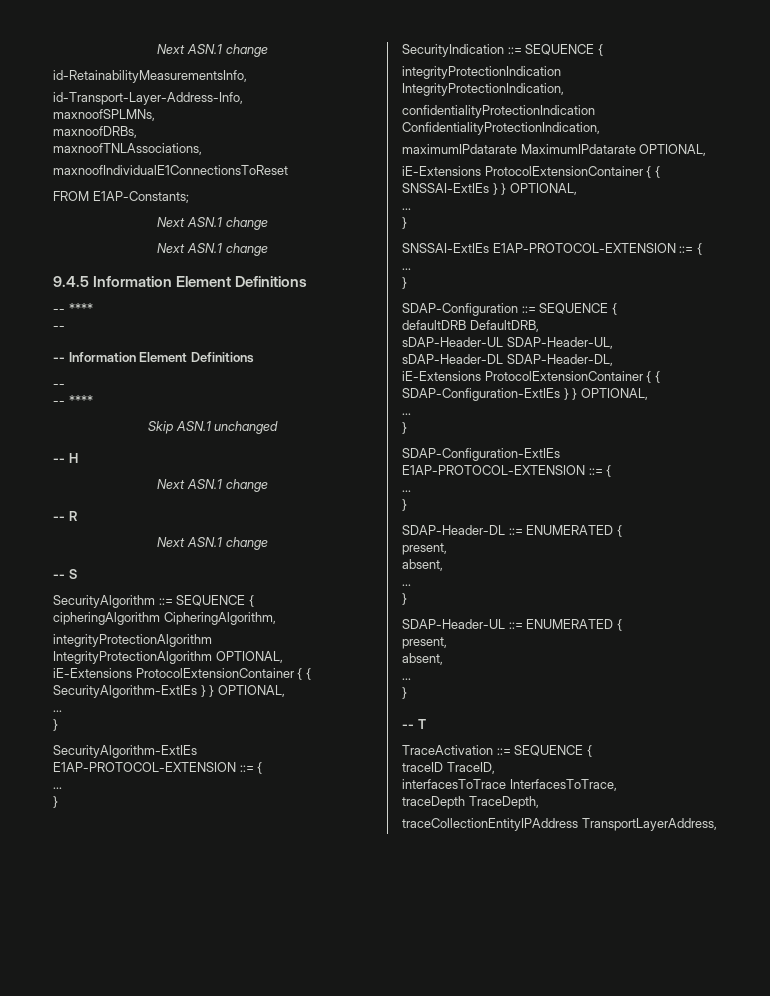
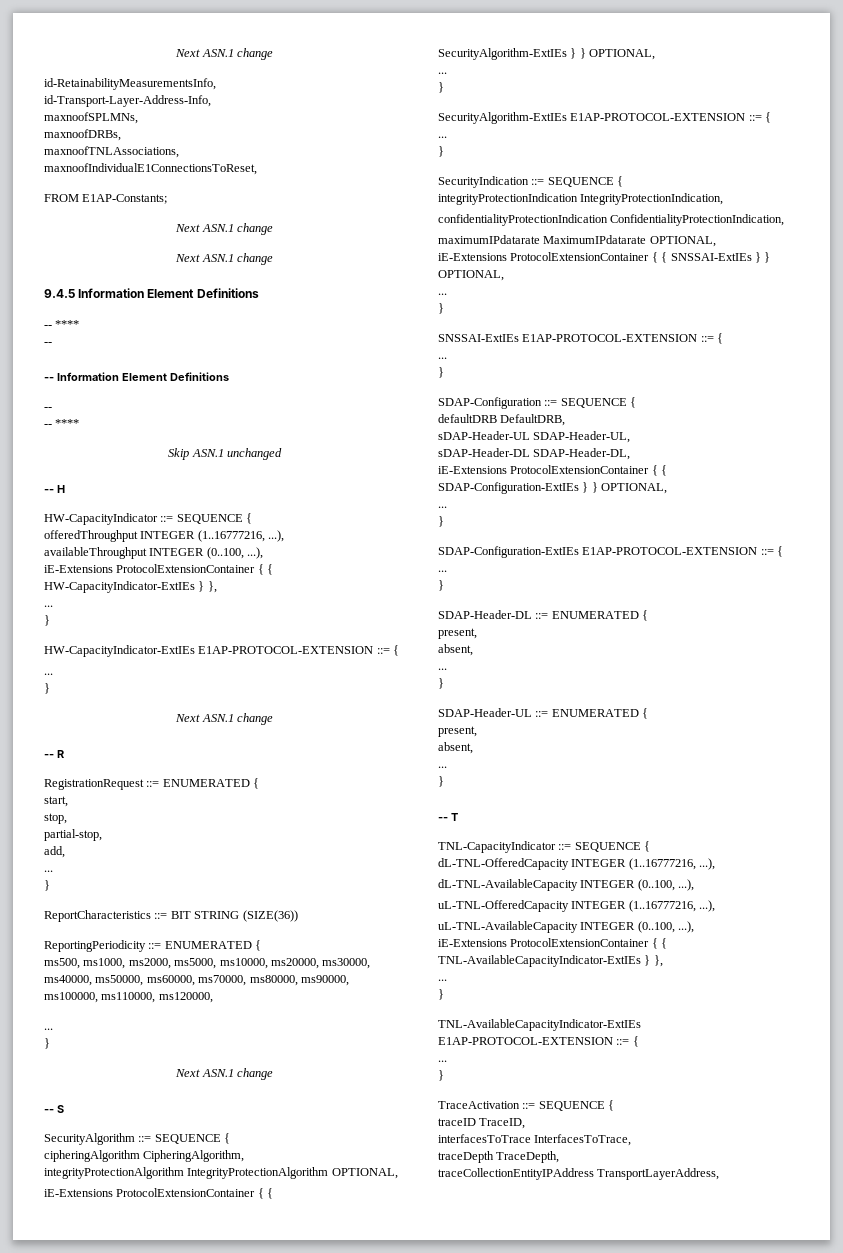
[53,165,288,175] maxnoofIndividualE1ConnectionsToReset -> [44,163,257,175] maxnoofIndividualE1ConnectionsToReset,
(78, 458) none -> [44,513,253,525] [44,530,285,542] [44,547,264,559] [44,564,274,575] [44,581,217,593] [44,605,53,607] [44,615,50,626] [44,645,400,657] [44,673,53,675] [44,683,50,694] // HW-CapacityIndicator ::= SEQUENCE { // offeredThroughput INTEGER (1..16777216, ...), // availableThroughput INTEGER (0..100, ...), // iE-Extensions ProtocolExtensionContainer { { HW-CapacityIndicator-ExtIEs } }, // ... // } // HW-CapacityIndicator-ExtIEs E1AP-PROTOCOL-EXTENSION ::= { // ... // }
(78, 516) none -> [44,778,260,790] [44,796,68,807] [44,813,67,824] [44,829,102,841] [44,846,65,858] [44,870,53,872] [44,880,50,891] [44,910,298,922] [44,940,262,952] [44,958,371,969] [44,975,349,986] [44,992,213,1003] [44,1028,53,1030] [44,1038,50,1049] // RegistrationRequest ::= ENUMERATED { // start, // stop, // partial-stop, // add, // ... // } // ReportCharacteristics ::= BIT STRING (SIZE(36)) // ReportingPeriodicity ::= ENUMERATED { // ms500, ms1000, ms2000, ms5000, ms10000, ms20000, ms30000, ms40000, ms50000, ms60000, ms70000, ms80000, ms90000, ms100000, ms110000, ms120000, // ... // }
(426, 724) none -> [438,841,651,853] [438,858,716,870] [438,879,695,891] [438,900,716,912] [438,921,695,933] [438,938,668,949] [438,955,663,967] [438,979,447,981] [438,989,444,1000] [438,1019,641,1031] [438,1036,639,1047] [438,1060,447,1062] [438,1070,444,1081] // TNL-CapacityIndicator ::= SEQUENCE { // dL-TNL-OfferedCapacity INTEGER (1..16777216, ...), // dL-TNL-AvailableCapacity INTEGER (0..100, ...), // uL-TNL-OfferedCapacity INTEGER (1..16777216, ...), // uL-TNL-AvailableCapacity INTEGER (0..100, ...), // iE-Extensions ProtocolExtensionContainer { { TNL-AvailableCapacityIndicator-ExtIEs } }, // ... // } // TNL-AvailableCapacityIndicator-ExtIEs E1AP-PROTOCOL-EXTENSION ::= { // ... // }

